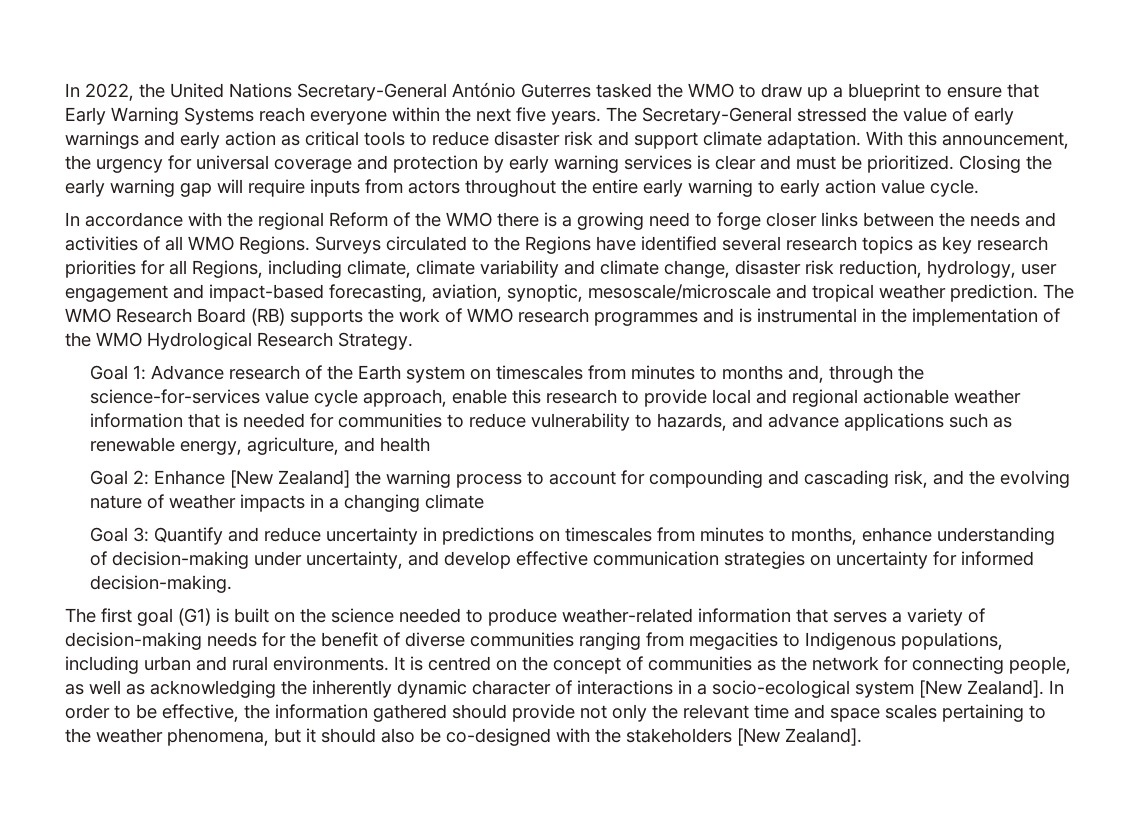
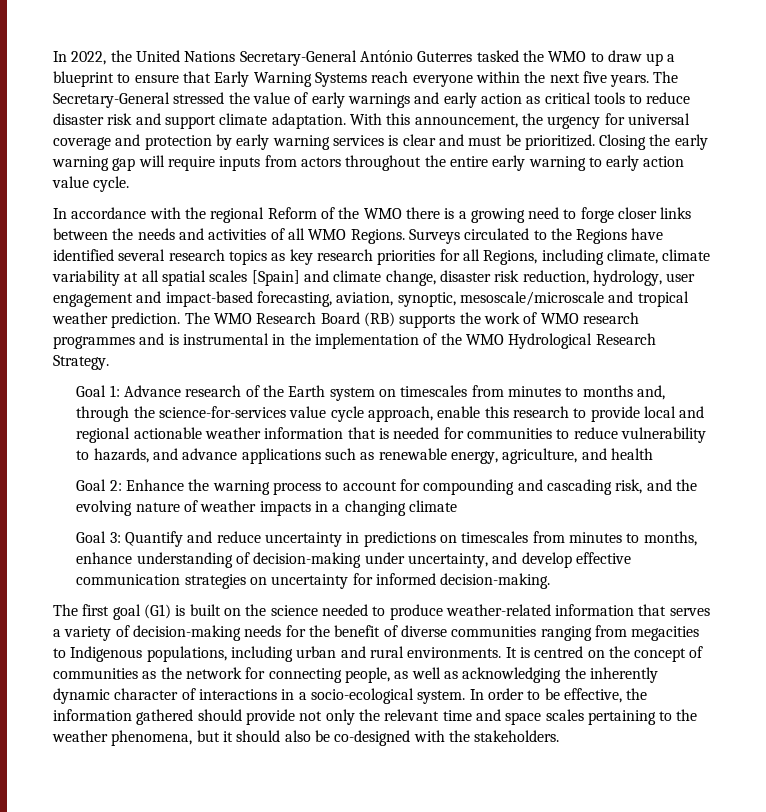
(559, 269) none -> [124,270,300,286] at all spatial scales [Spain]
[230,470,351,488] [New Zealand] -> (184, 485) none
[855,680,1044,698] system [New Zealand]. -> [417,690,466,704] system.
[626,728,862,746] stakeholders [New Zealand]. -> [474,730,560,742] stakeholders.

